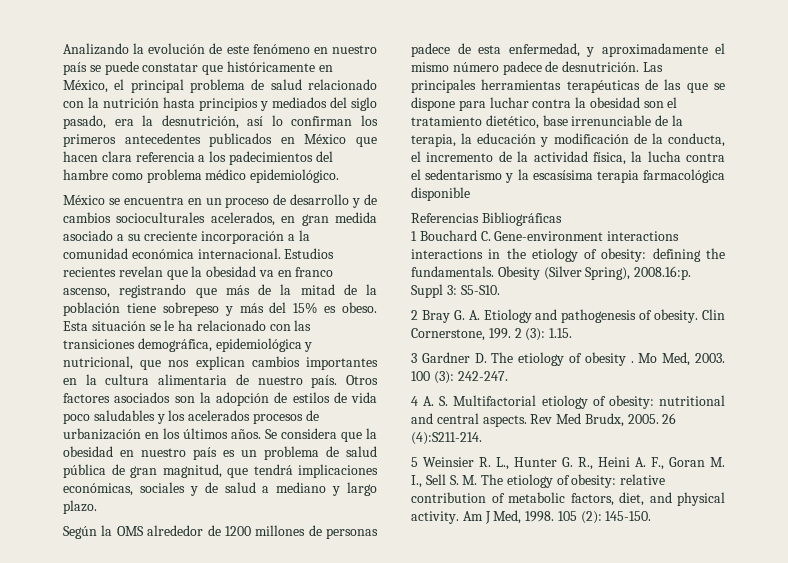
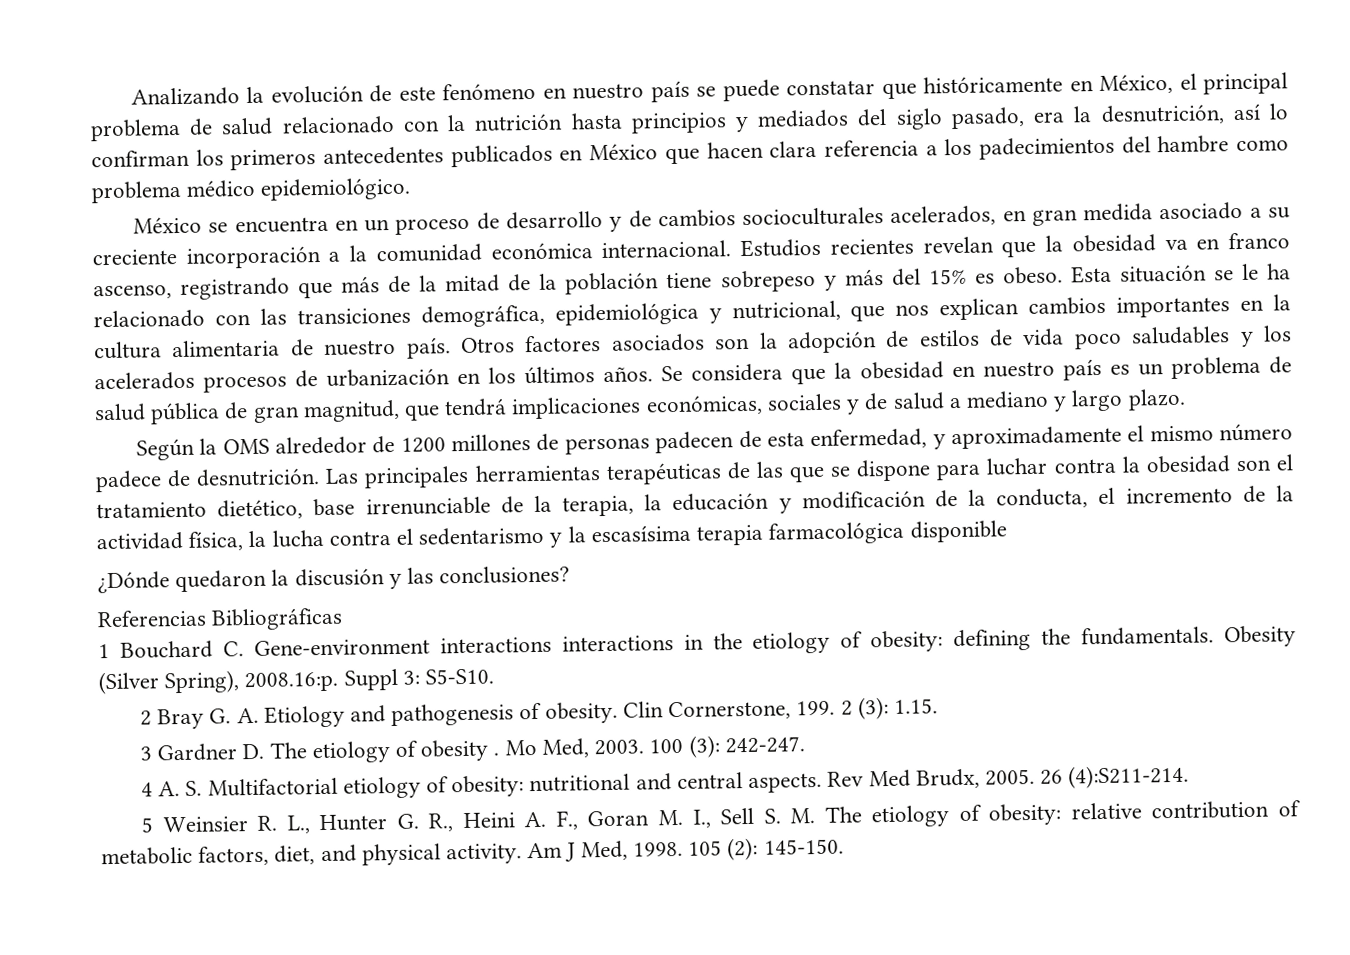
[411,43,450,57] padece -> [655,431,735,454] padecen
(470, 194) none -> [97,565,571,594] // ¿Dónde quedaron la discusión y las conclusiones?

